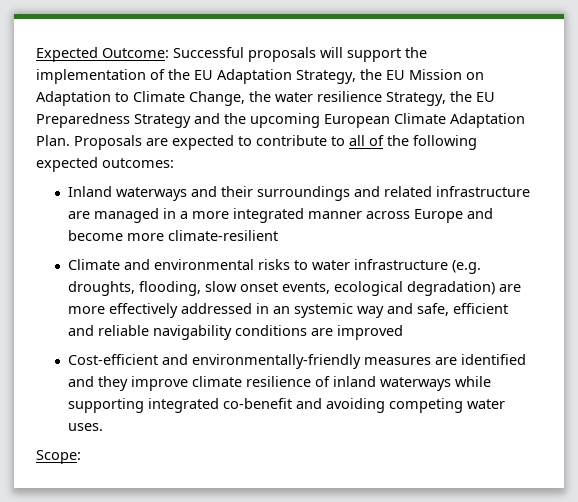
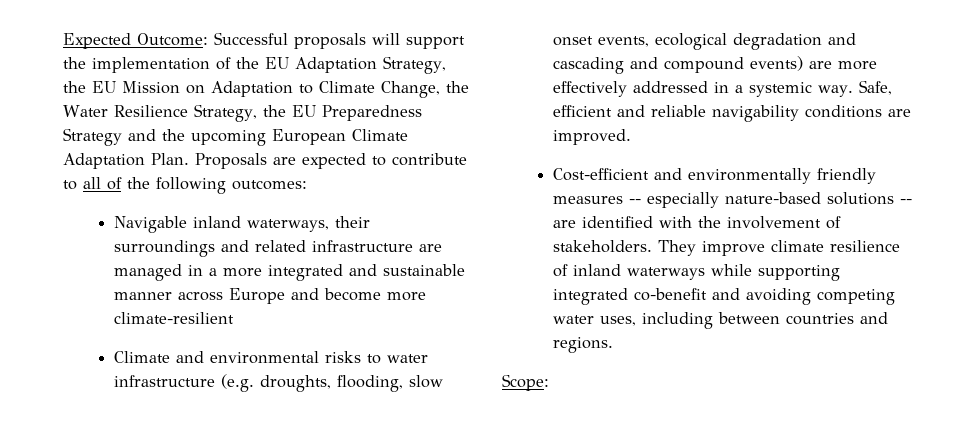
[275,91,382,102] water resilience -> [63,105,188,117] Water Resilience
[36,157,98,172] expected -> (226, 185) none
[68,186,218,201] Inland waterways and -> [113,216,329,233] Navigable inland waterways,
(305, 215) none -> [348,264,465,276] and sustainable
[407,281,496,296] degradation) -> [732,33,856,50] [552,56,803,74] degradation and cascading and compound events)
[273,303,450,318] an systemic way and safe, -> [734,80,892,97] a systemic way. Safe,
[337,325,404,340] improved -> [552,129,631,145] improved.
[192,354,527,369] [68,376,129,391] environmentally-friendly measures are identified and they -> [687,168,876,184] [552,192,912,208] [552,216,841,229] [552,240,696,256] environmentally friendly measures -- especially nature-based solutions -- are identified with the involvement of stakeholders. They
[68,423,104,431] uses. -> [599,312,888,329] [552,337,613,353] uses, including between countries and regions.

